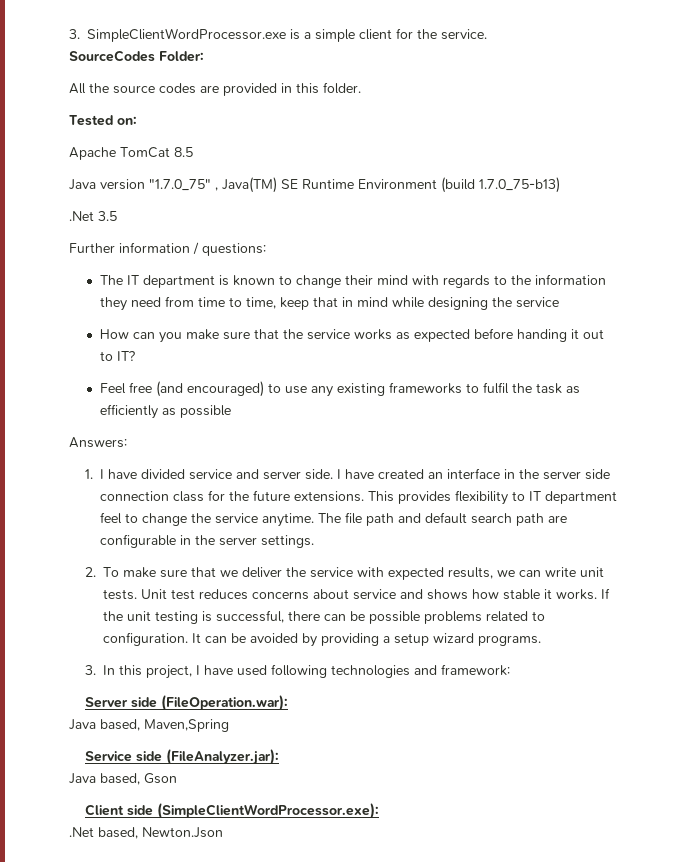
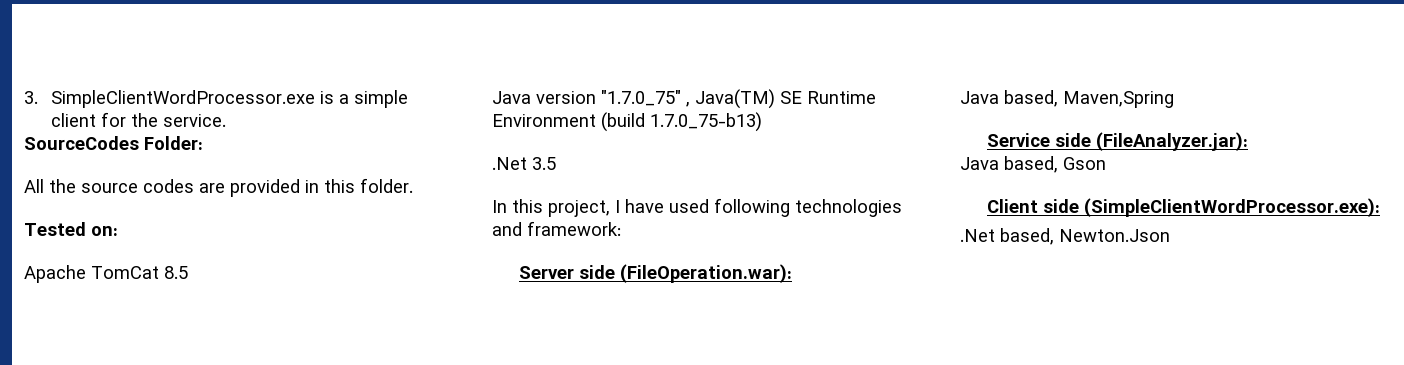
[69,242,266,256] [100,274,607,288] [100,296,560,311] [100,328,605,343] [100,351,136,361] [100,381,581,397] [100,404,232,419] [69,437,127,448] [84,468,611,480] [100,490,618,505] [100,512,568,527] [100,534,315,548] [84,567,604,580] [102,588,610,600] [102,610,545,624] [102,632,541,647] [84,665,96,675] Further information / questions: // The IT department is known to change their mind with regards to the information they need from time to time, keep that in mind while designing the service // How can you make sure that the service works as expected before handing it out to IT? // Feel free (and encouraged) to use any existing frameworks to fulfil the task as efficiently as possible // Answers: // 1. I have divided service and server side. I have created an interface in the server side connection class for the future extensions. This provides flexibility to IT department feel to change the service anytime. The file path and default search path are configurable in the server settings. // 2. To make sure that we deliver the service with expected results, we can write unit tests. Unit test reduces concerns about service and shows how stable it works. If the unit testing is successful, there can be possible problems related to configuration. It can be avoided by providing a setup wizard programs. // 3. -> (556, 163) none

